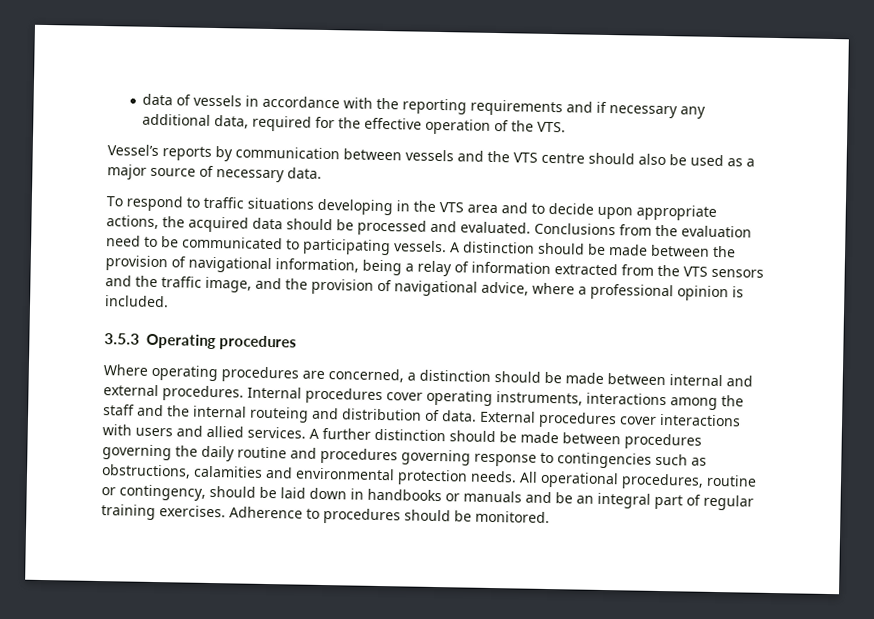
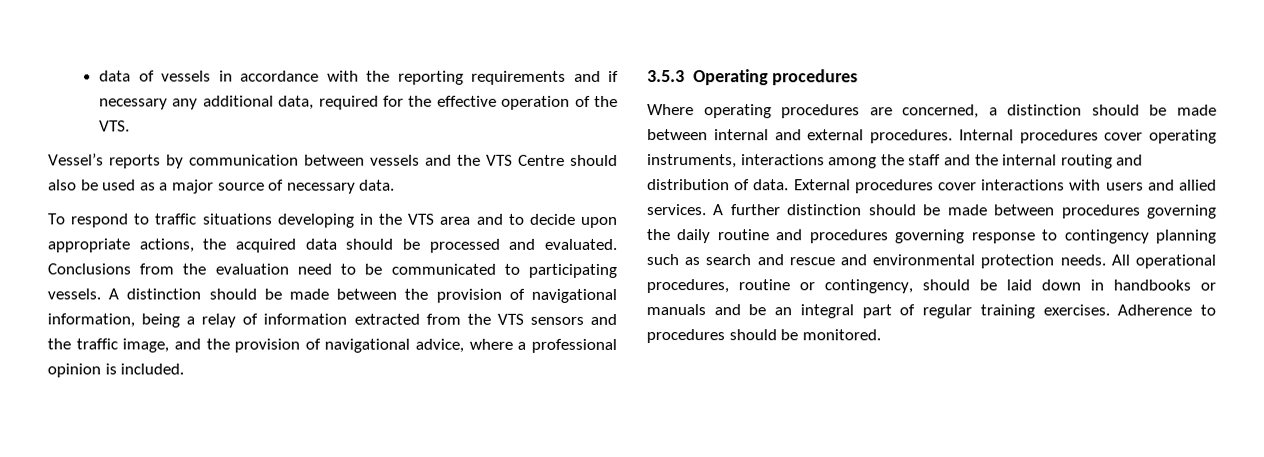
[541,152,585,164] centre -> [518,154,565,166] Centre
[249,406,309,423] routeing -> [1060,154,1113,169] routing
[557,452,707,469] [101,464,263,479] contingencies such as obstructions, calamities -> [1063,229,1216,244] [646,254,835,266] contingency planning such as search and rescue

